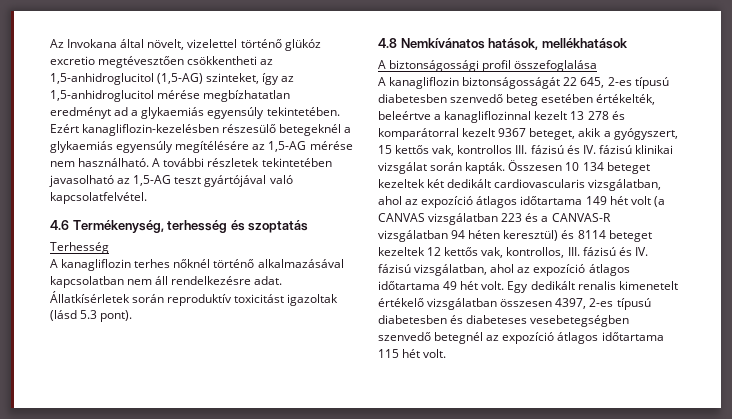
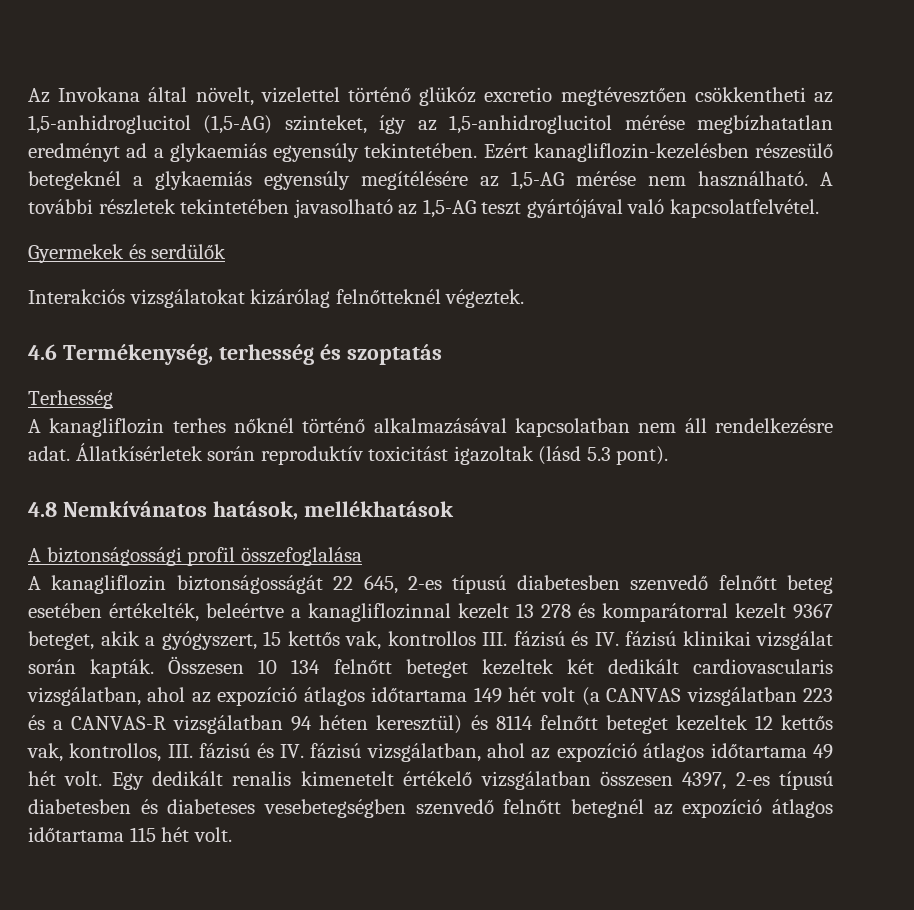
(147, 198) none -> [28,244,227,263] [28,289,525,308] // Gyermekek és serdülők // Interakciós vizsgálatokat kizárólag felnőtteknél végeztek.
(504, 98) none -> [718,575,777,590] felnőtt
(604, 166) none -> [333,659,392,674] felnőtt
(606, 234) none -> [539,715,598,730] felnőtt
(431, 336) none -> [503,799,562,814] felnőtt

